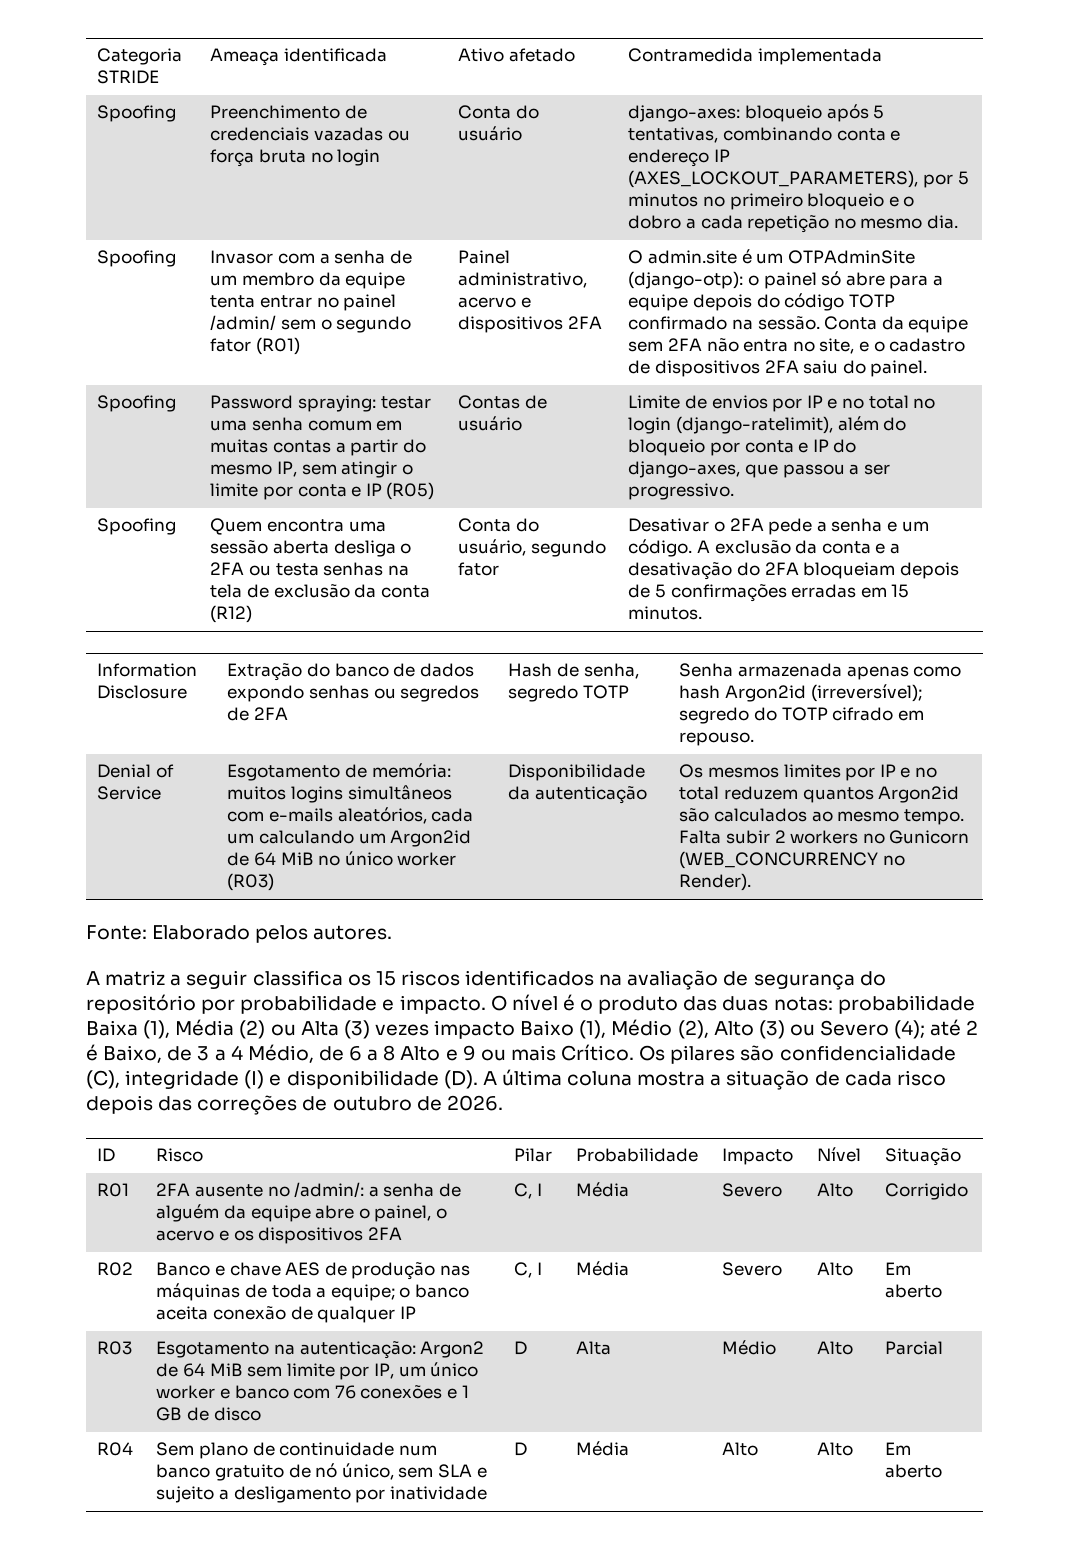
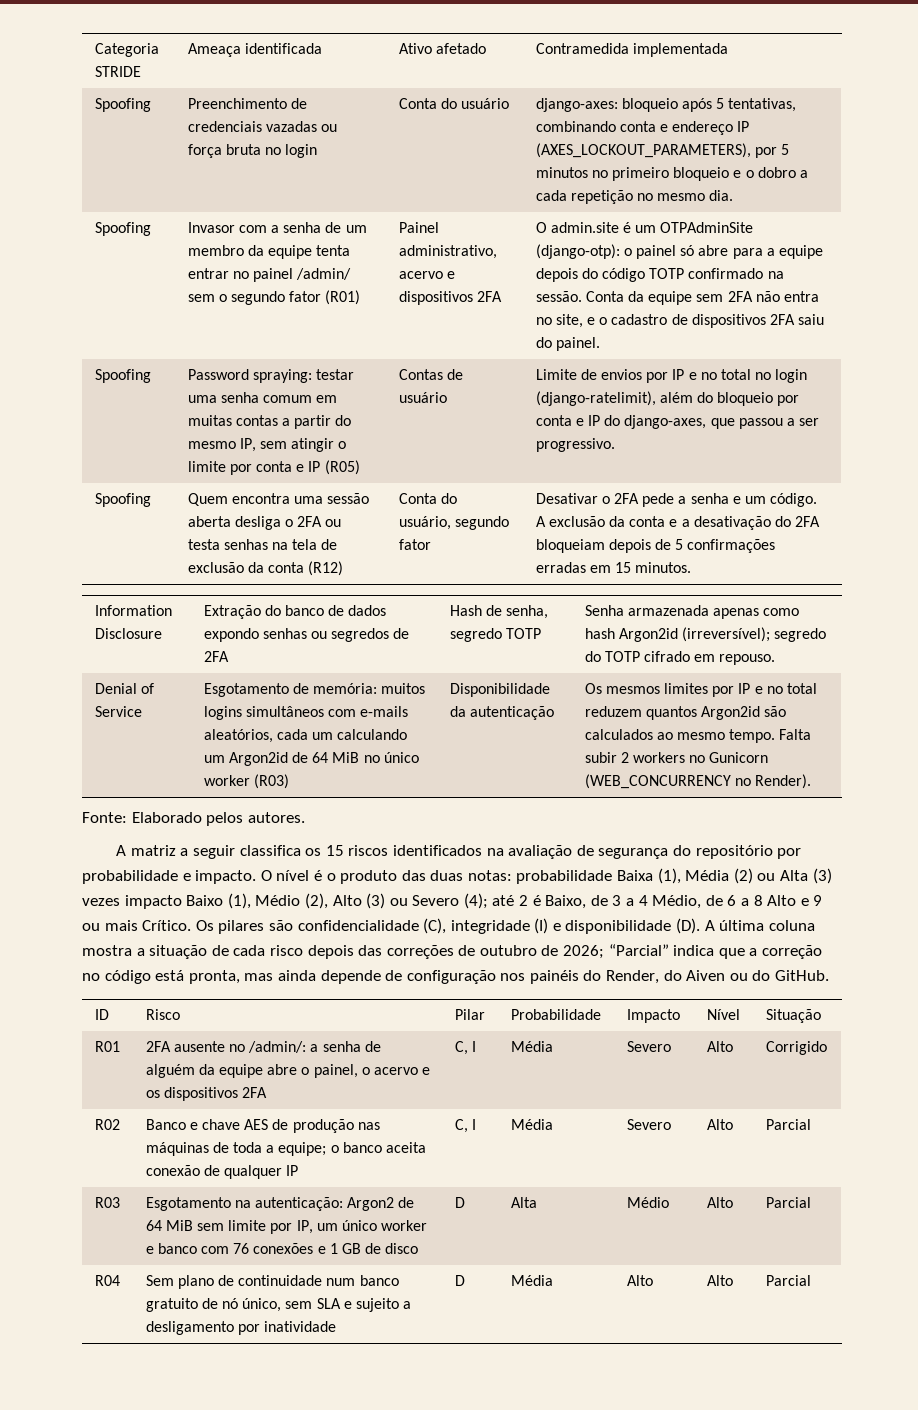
[446,1095,503,1111] 2026. -> [563,944,823,959] [82,970,830,984] 2026; “Parcial” indica que a correção no código está pronta, mas ainda depende de configuração nos painéis do Render, do Aiven ou do GitHub.
[885,1262,912,1275] [885,1284,943,1298] Em aberto -> [765,1119,811,1130] Parcial
[885,1442,912,1455] [885,1464,943,1478] Em aberto -> [765,1275,811,1286] Parcial

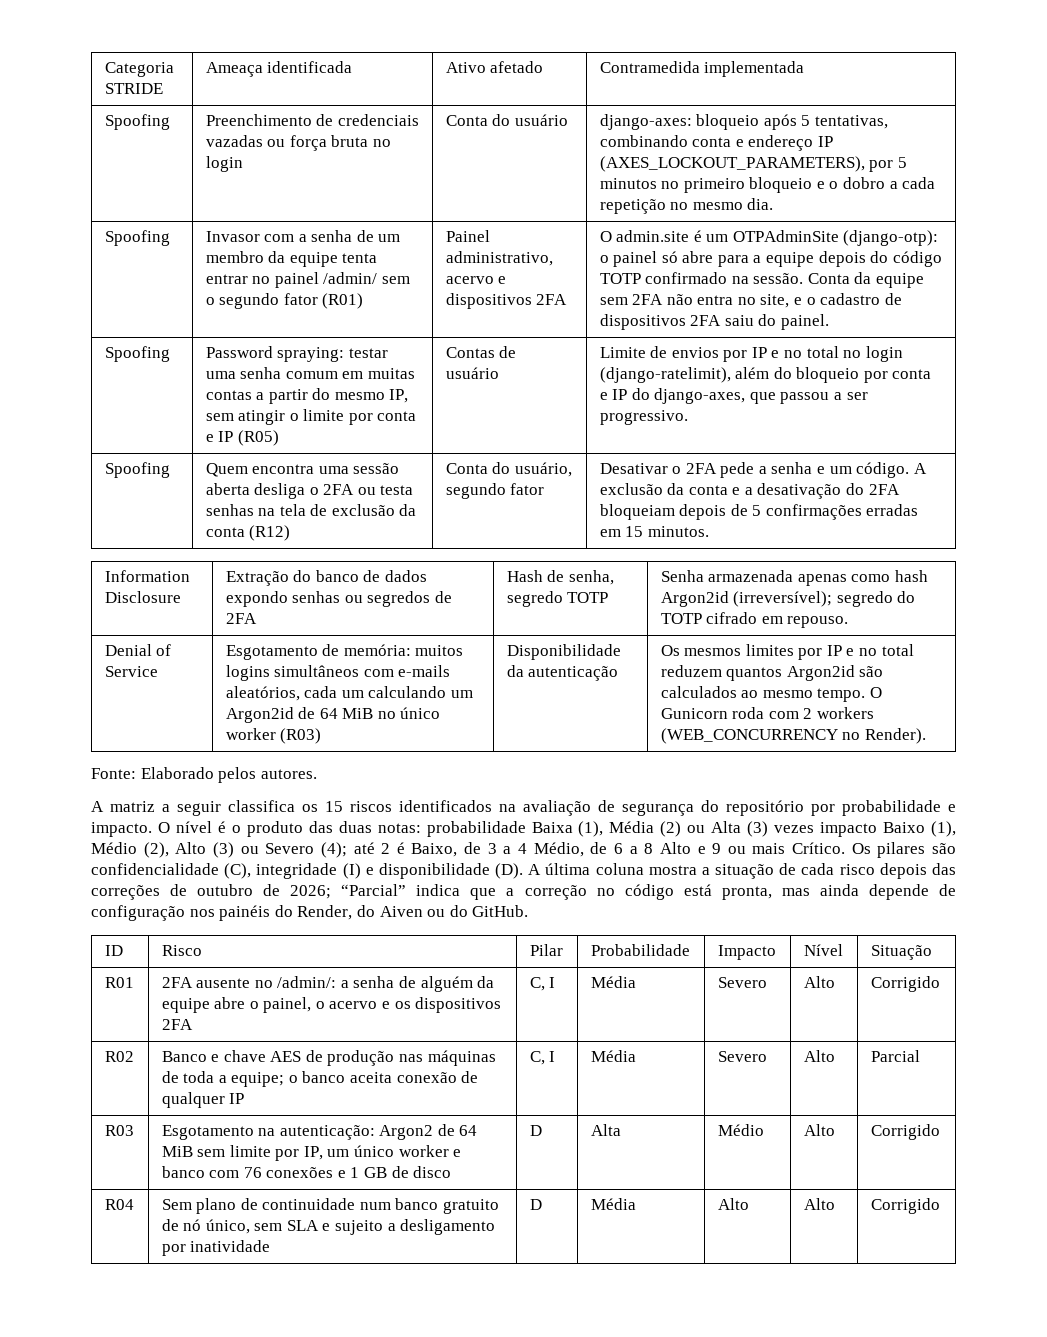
[779,729,812,740] [584,752,769,763] Falta subir 2 workers no Gunicorn -> [869,687,882,698] [660,707,874,719] O Gunicorn roda com 2 workers
[765,1197,811,1208] Parcial -> [870,1124,940,1140] Corrigido
[765,1275,811,1286] Parcial -> [870,1198,940,1214] Corrigido

